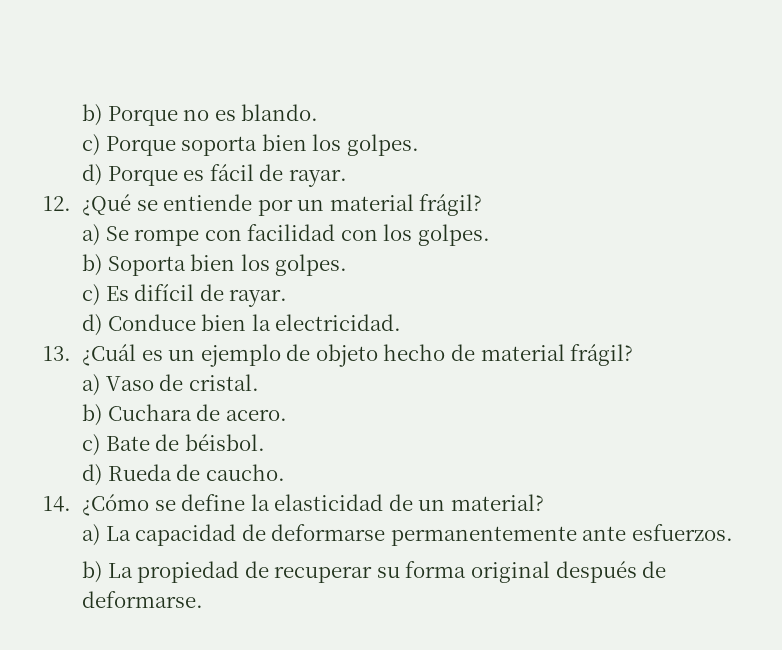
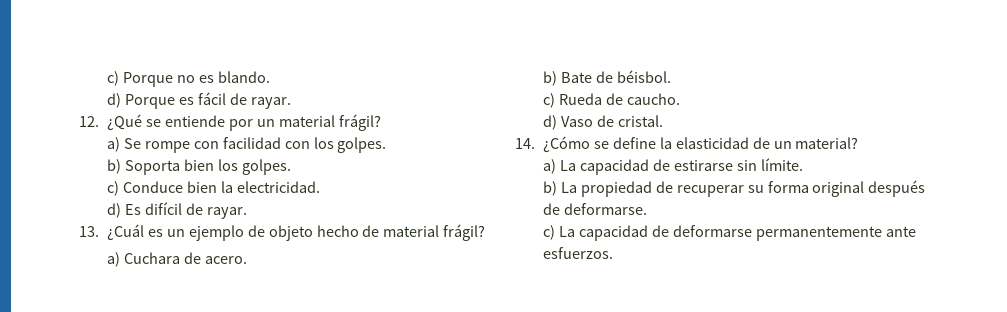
[82,104,103,126] b) -> [107,71,120,86] c)
[82,134,419,156] // c) Porque soporta bien los golpes. -> (270, 77) none
(101, 295) none -> [122,181,320,193] [107,203,122,218] Conduce bien la electricidad. // d)
[82,314,402,336] // d) Conduce bien la electricidad. -> (247, 213) none
[105,374,259,391] [82,404,103,426] Vaso de cristal. // b) -> (121, 259) none
[82,434,101,456] c) -> [543,71,558,86] b)
[82,464,103,486] d) -> [543,93,556,108] c)
(285, 472) none -> [543,115,663,130] // d) Vaso de cristal.
[271,524,733,546] deformarse permanentemente ante esfuerzos. -> [673,158,803,171] estirarse sin límite.
(204, 599) none -> [543,225,916,241] [543,247,614,259] // c) La capacidad de deformarse permanentemente ante esfuerzos.

